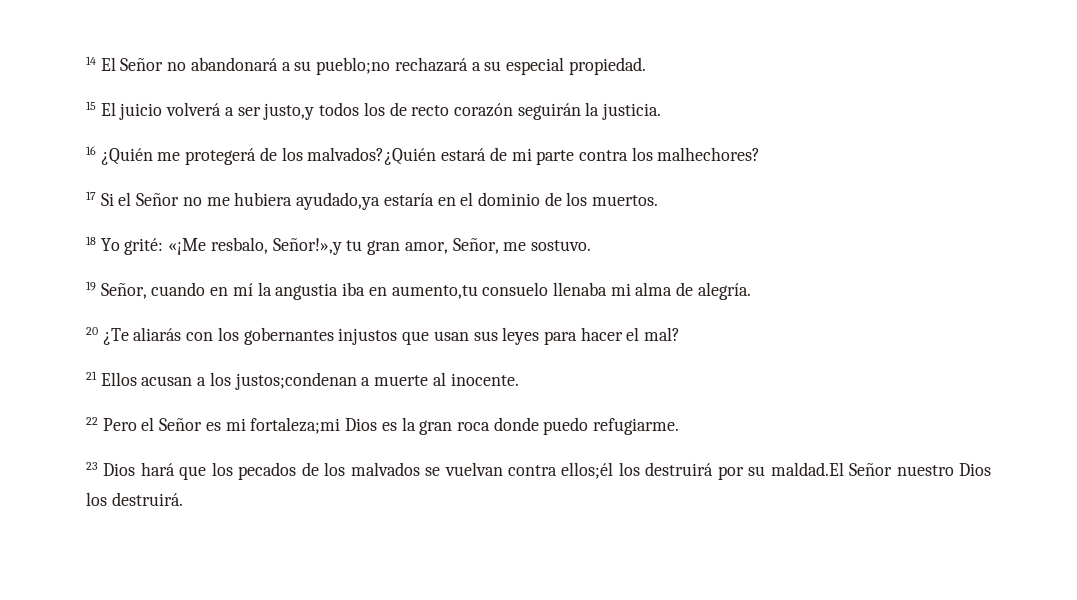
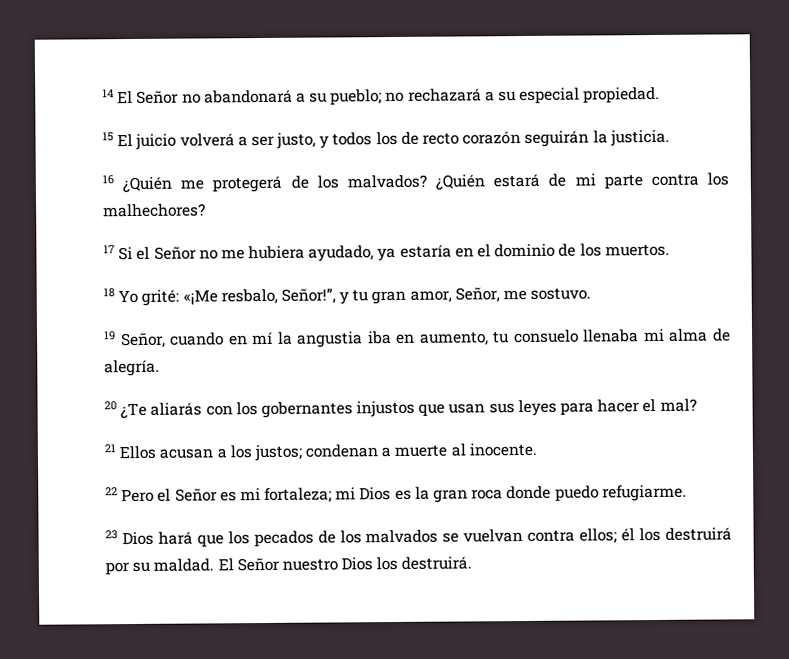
[316,57,391,75] pueblo;no -> [330,89,405,106] pueblo; no
[263,103,315,120] justo,y -> [276,132,330,149] justo, y
[307,147,437,165] malvados?¿Quién -> [346,174,486,190] malvados? ¿Quién
[296,192,381,210] ayudado,ya -> [308,245,397,262] ayudado, ya
[272,238,342,255] Señor!»,y -> [280,288,350,305] Señor!”, y
[391,285,478,299] aumento,tu -> [419,331,510,346] aumento, tu
[234,372,357,390] justos;condenan -> [253,444,379,462] justos; condenan
[250,417,341,434] fortaleza;mi -> [264,487,357,504] fortaleza; mi
[561,462,614,479] ellos;él -> [579,528,636,544] ellos; él
[770,462,844,476] maldad.El -> [153,558,234,572] maldad. El

